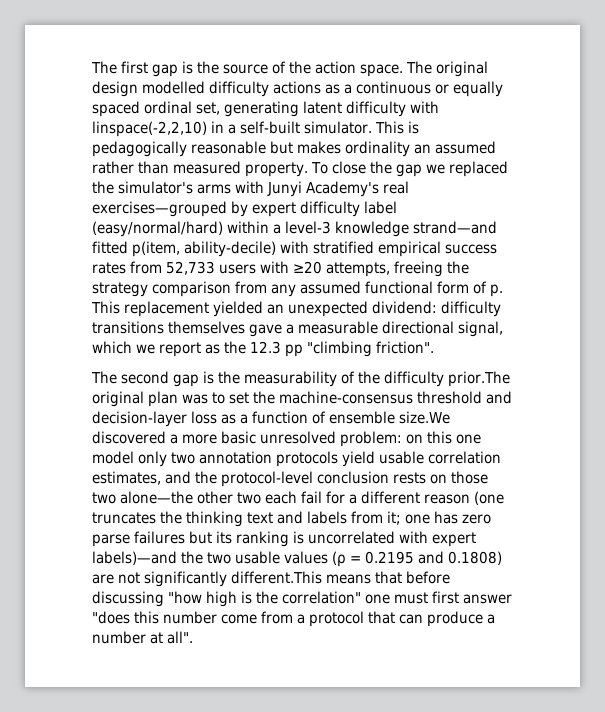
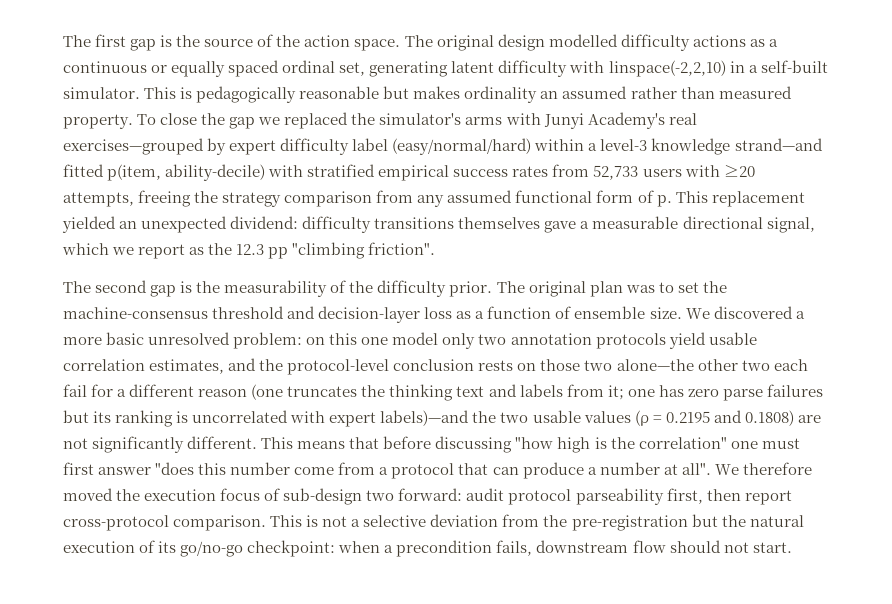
[448,371,510,387] prior.The -> [449,281,525,297] prior. The
[399,411,450,424] size.We -> [649,307,710,319] size. We
[231,571,322,584] different.This -> [187,436,294,449] different. This
(193, 637) none -> [714,462,812,475] [63,488,792,505] [63,514,804,531] [63,540,792,557] We therefore moved the execution focus of sub-design two forward: audit protocol parseability first, then report cross-protocol comparison. This is not a selective deviation from the pre-registration but the natural execution of its go/no-go checkpoint: when a precondition fails, downstream flow should not start.

